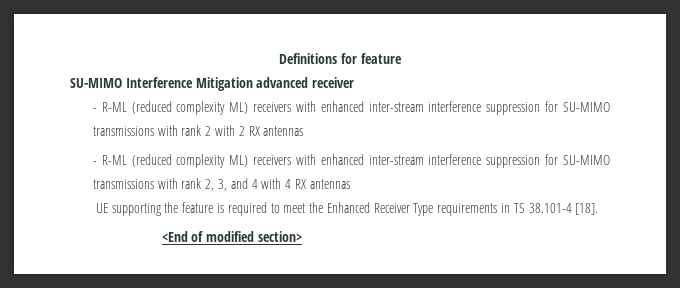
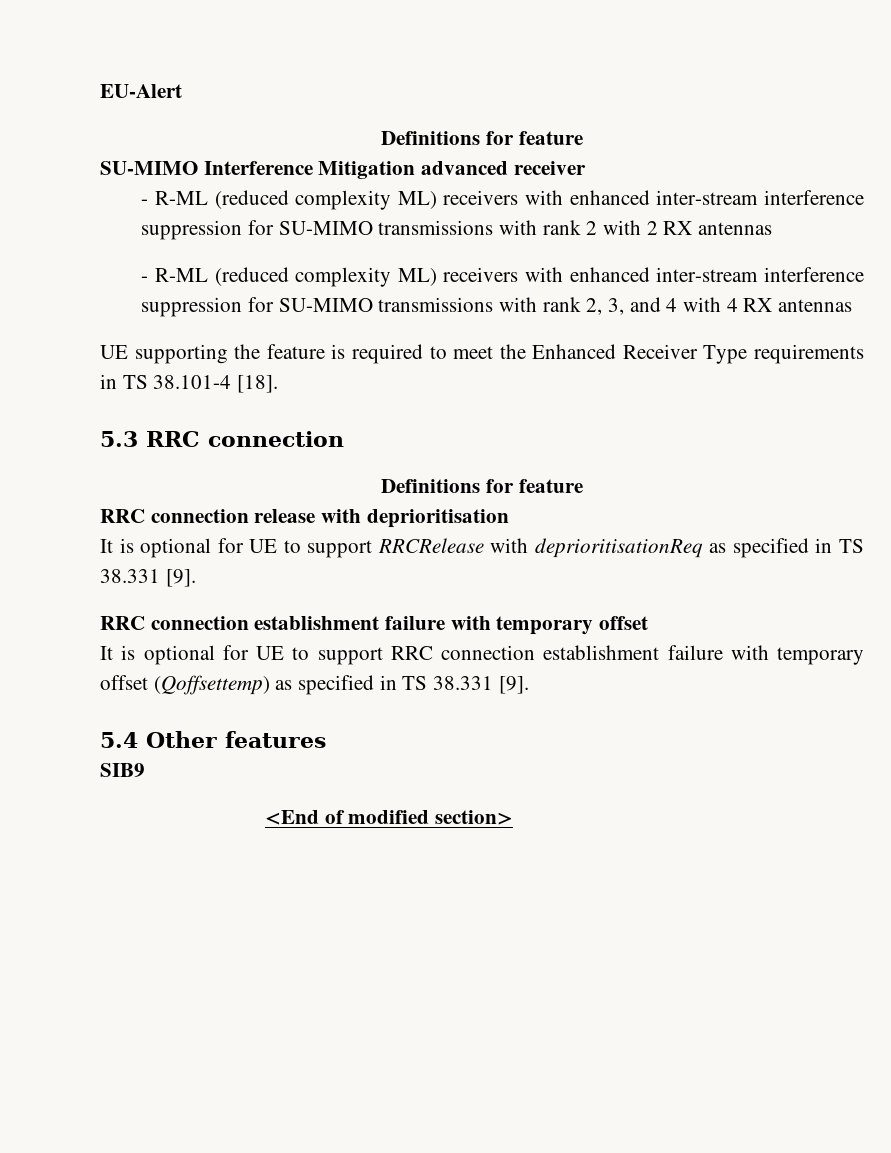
(279, 58) none -> [100,84,182,98] EU-Alert //
(599, 209) none -> [100,431,344,447] [381,479,583,493] [100,509,509,528] [100,538,864,558] [100,569,196,587] [100,616,649,635] [100,645,864,665] [100,675,529,695] [100,731,326,748] [100,763,145,777] // 5.3 RRC connection // Definitions for feature // RRC connection release with deprioritisation // It is optional for UE to support RRCRelease with deprioritisationReq as specified in TS 38.331 [9]. // RRC connection establishment failure with temporary offset // It is optional for UE to support RRC connection establishment failure with temporary offset (Qoffsettemp) as specified in TS 38.331 [9]. // 5.4 Other features // SIB9

